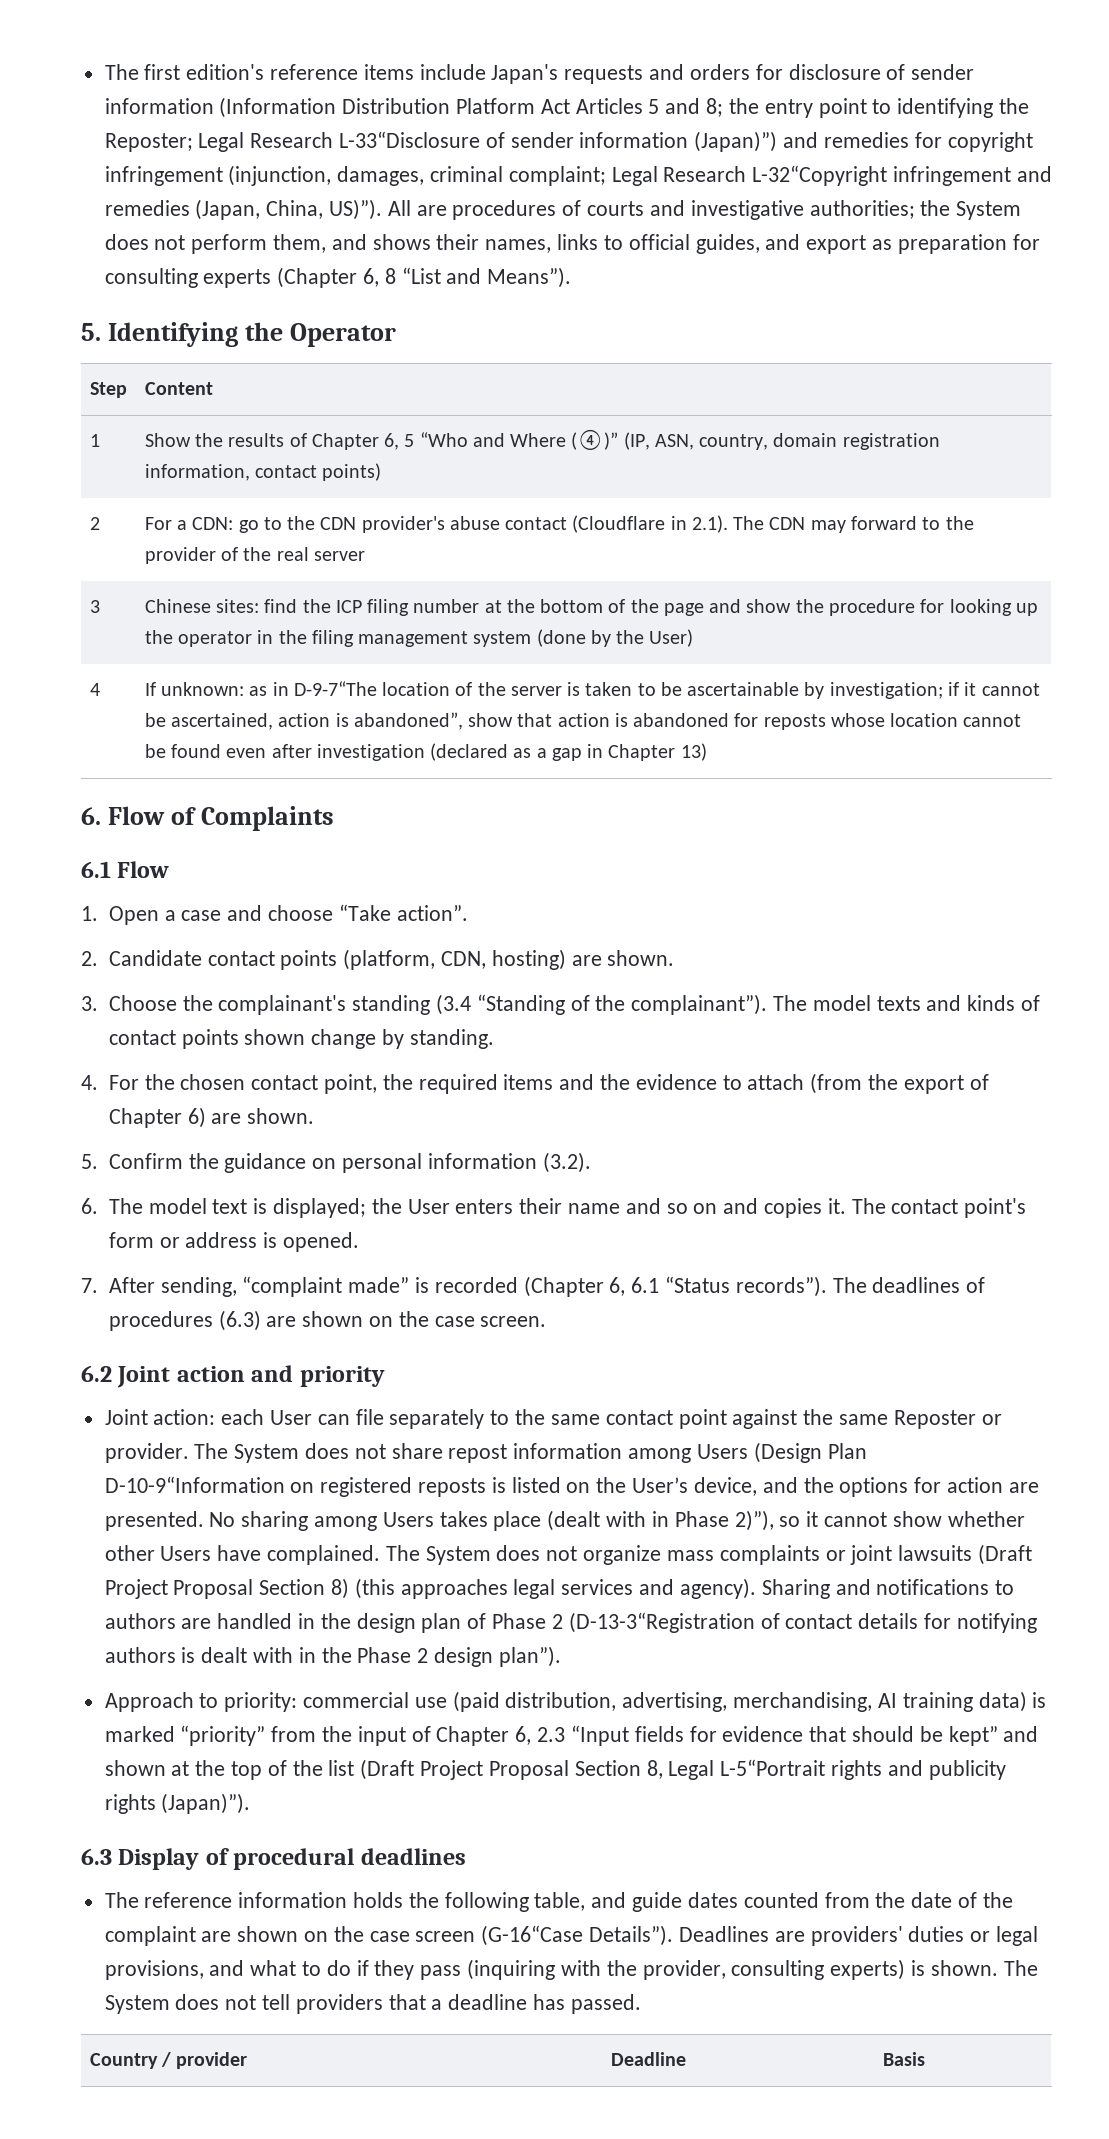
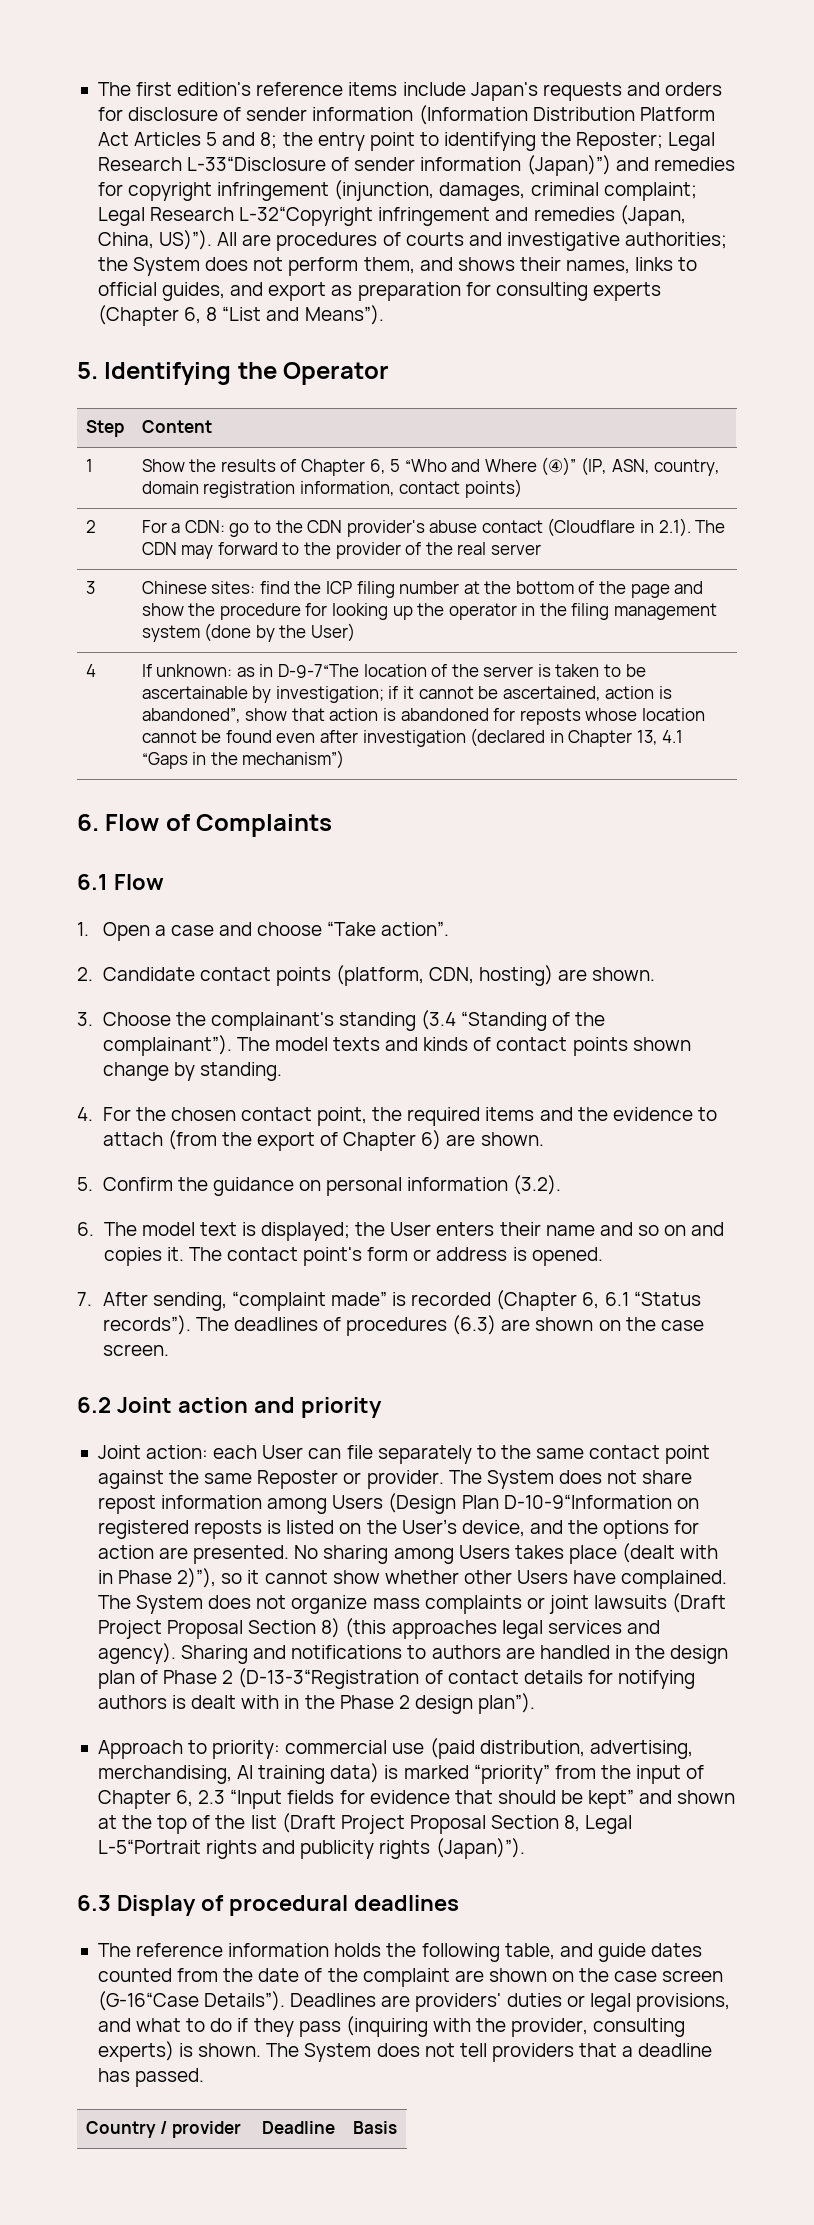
[513,743,707,761] as a gap in Chapter 13) -> [549,730,684,747] [141,750,345,769] in Chapter 13, 4.1 “Gaps in the mechanism”)

